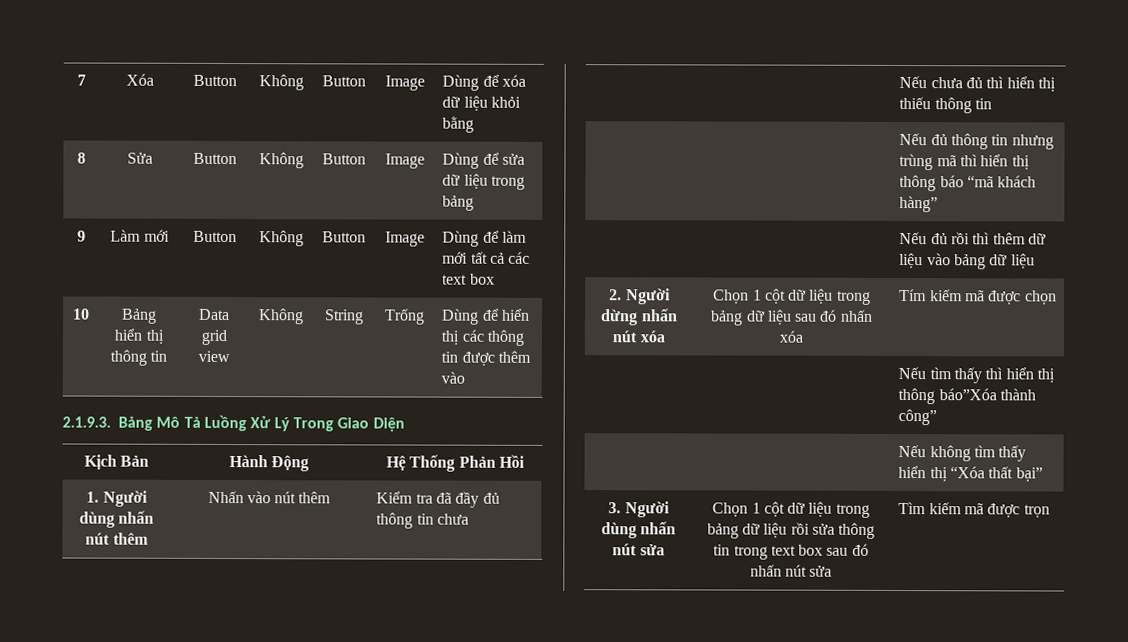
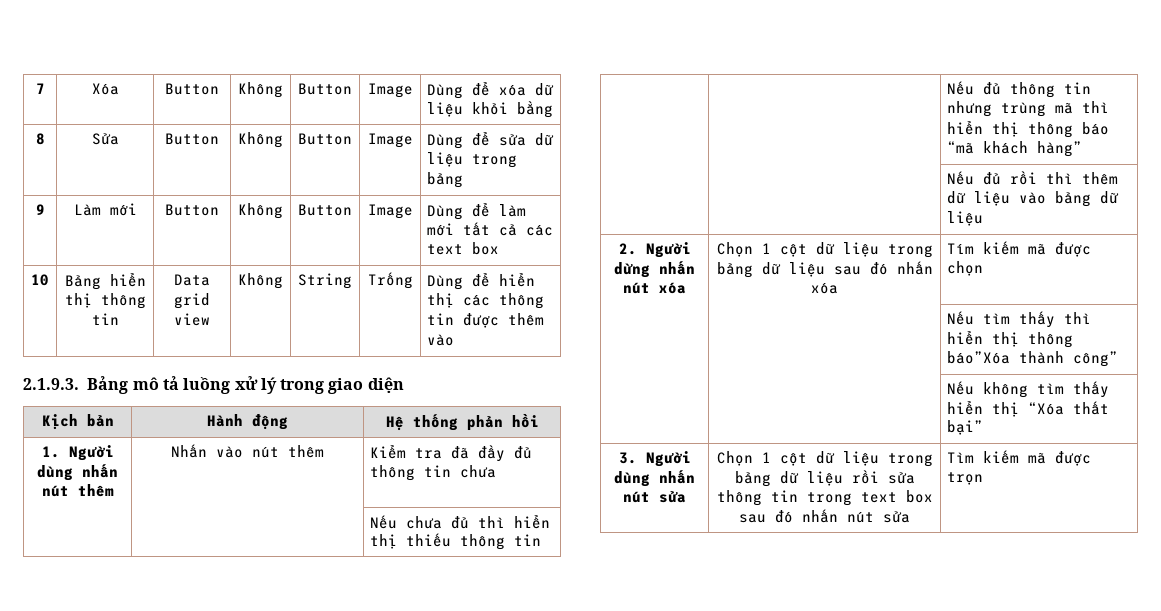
[156,414,405,432] Mô Tả Luồng Xử Lý Trong Giao Diện -> [132,376,404,394] mô tả luồng xử lý trong giao diện
[120,455,150,467] Bản -> [86,414,114,427] bản
[271,455,310,472] Động -> [251,414,288,430] động
[409,454,525,472] Thống Phản Hồi -> [412,413,539,431] thống phản hồi

